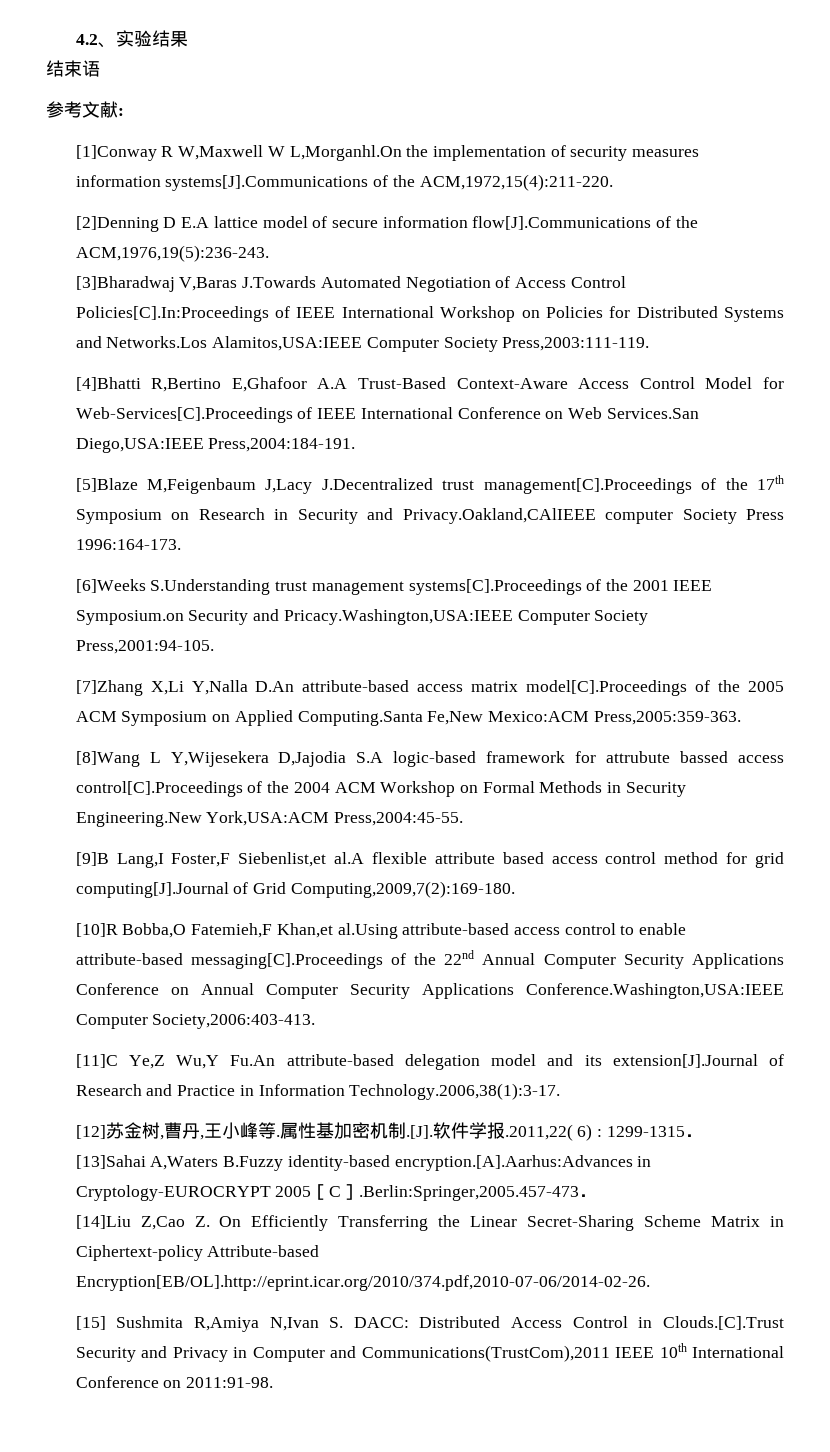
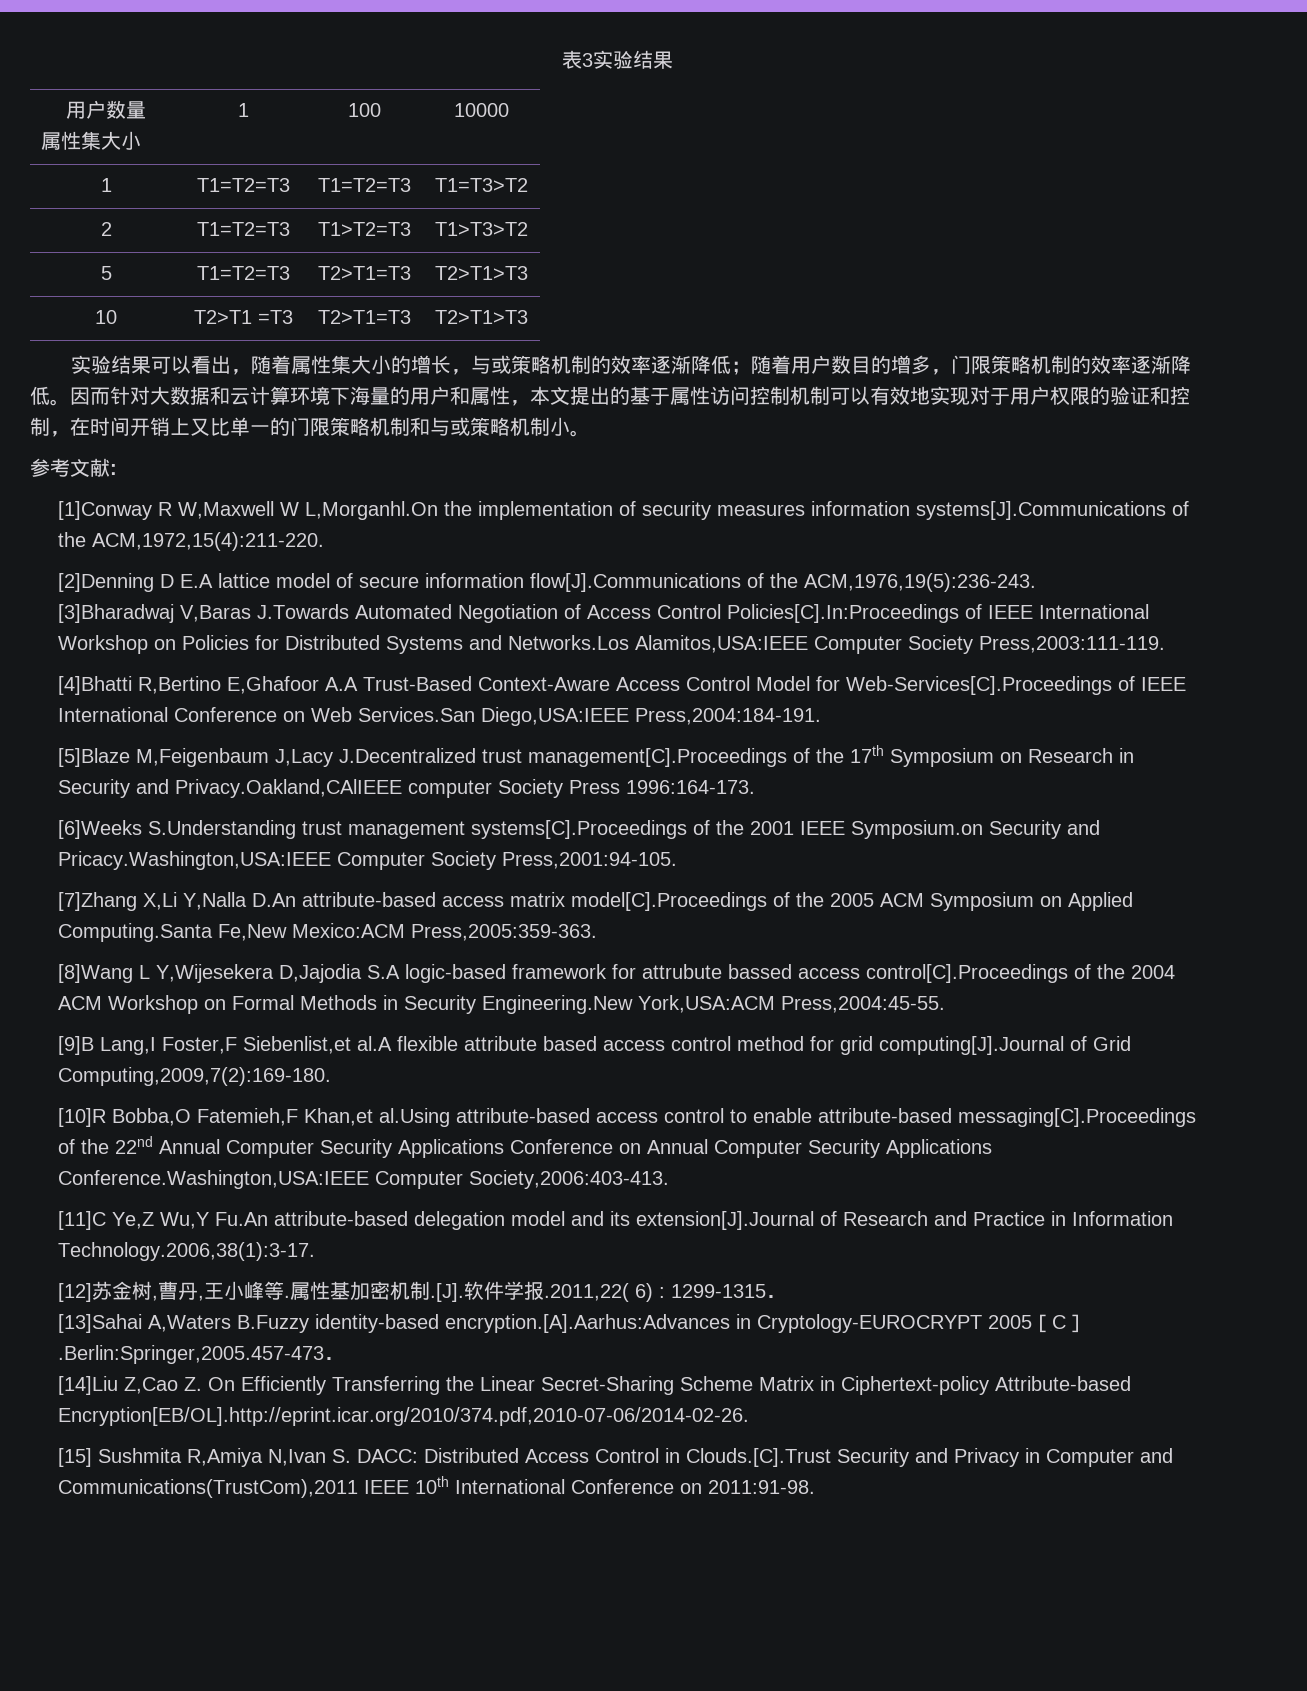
[75,30,188,48] [46,60,100,77] 4.2、实验结果 // 结束语 -> [561,50,673,69] [66,100,146,119] [41,131,142,150] [238,103,249,117] [347,103,381,117] [453,103,509,117] [100,178,112,192] [197,178,290,192] [317,178,411,192] [434,178,528,192] [100,222,112,236] [197,222,290,236] [317,222,411,236] [434,222,528,236] [100,266,112,280] [197,266,290,280] [317,266,411,280] [434,266,528,280] [95,310,117,324] [194,310,293,324] [317,310,411,324] [434,310,528,324] [70,355,1191,375] [30,386,1190,406] [30,417,590,437] 表3实验结果 // 用户数量 // 属性集大小 | 1 | 100 | 10000 // 1 | T1=T2=T3 | T1=T2=T3 | T1=T3>T2 // 2 | T1=T2=T3 | T1>T2=T3 | T1>T3>T2 // 5 | T1=T2=T3 | T2>T1=T3 | T2>T1>T3 // 10 | T2>T1 =T3 | T2>T1=T3 | T2>T1>T3 // 实验结果可以看出，随着属性集大小的增长，与或策略机制的效率逐渐降低；随着用户数目的增多，门限策略机制的效率逐渐降低。因而针对大数据和云计算环境下海量的用户和属性，本文提出的基于属性访问控制机制可以有效地实现对于用户权限的验证和控制，在时间开销上又比单一的门限策略机制和与或策略机制小。

